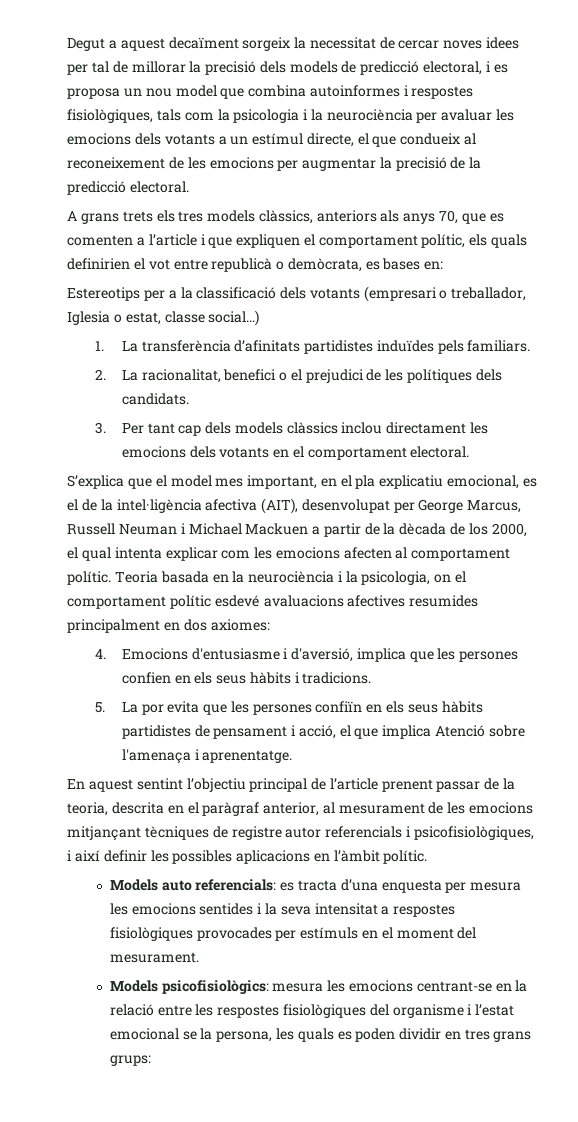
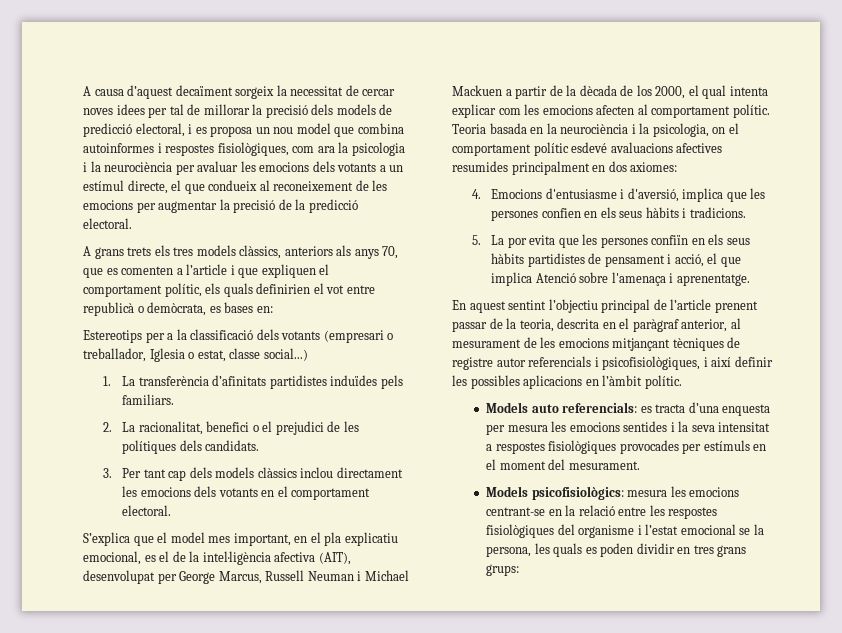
[67,38,165,51] Degut a aquest -> [83,85,174,99] A causa d’aquest
[157,109,214,121] tals com -> [292,146,335,153] com ara

